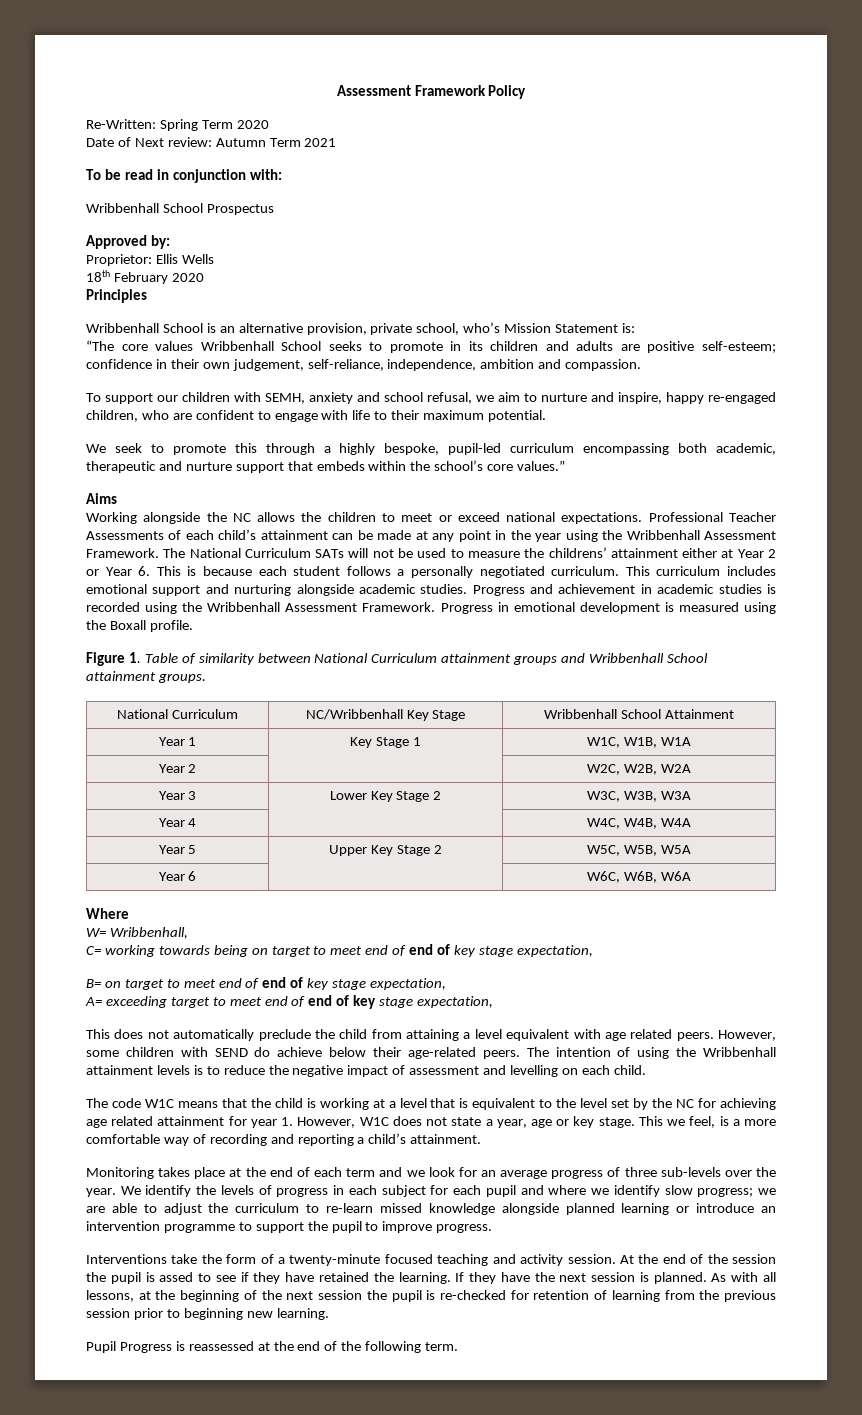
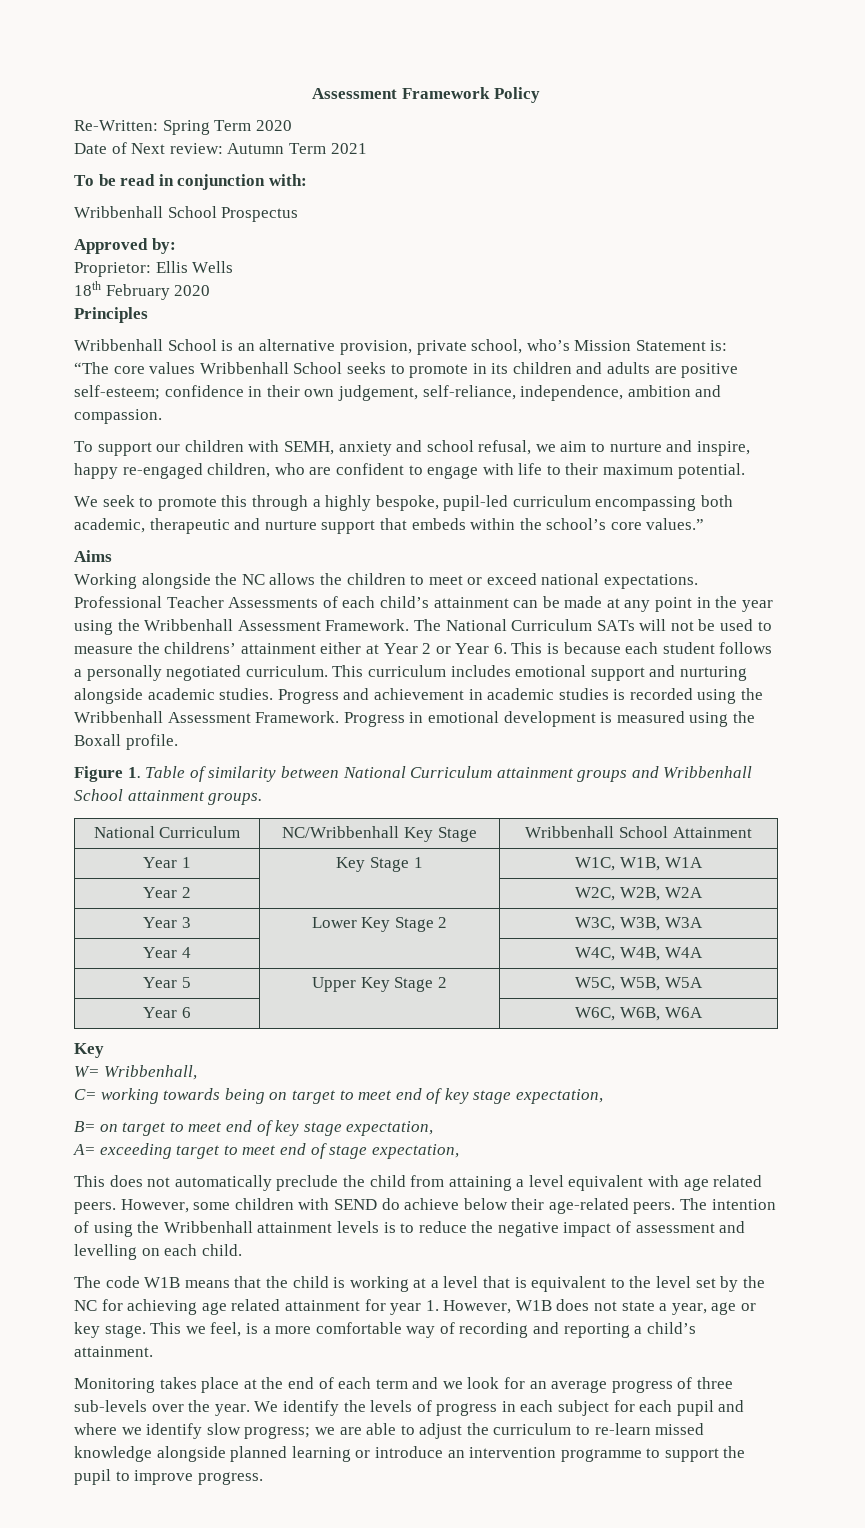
[86,908,129,919] Where -> [74,1043,104,1058] Key
[409,944,451,955] end of -> (443, 1096) none
[262,977,304,988] end of -> (273, 1128) none
[308,995,377,1009] end of key -> (327, 1151) none
[144,1099,174,1108] W1C -> [144,1277,181,1288] W1B
[359,1117,389,1126] W1C -> [515,1300,552,1311] W1B
[86,1254,776,1266] [86,1272,776,1284] [86,1290,776,1302] [86,1308,329,1320] [86,1341,459,1353] // Interventions take the form of a twenty-minute focused teaching and activity session. At the end of the session the pupil is assed to see if they have retained the learning. If they have the next session is planned. As with all lessons, at the beginning of the next session the pupil is re-checked for retention of learning from the previous session prior to beginning new learning. // Pupil Progress is reassessed at the end of the following term. -> (263, 1478) none

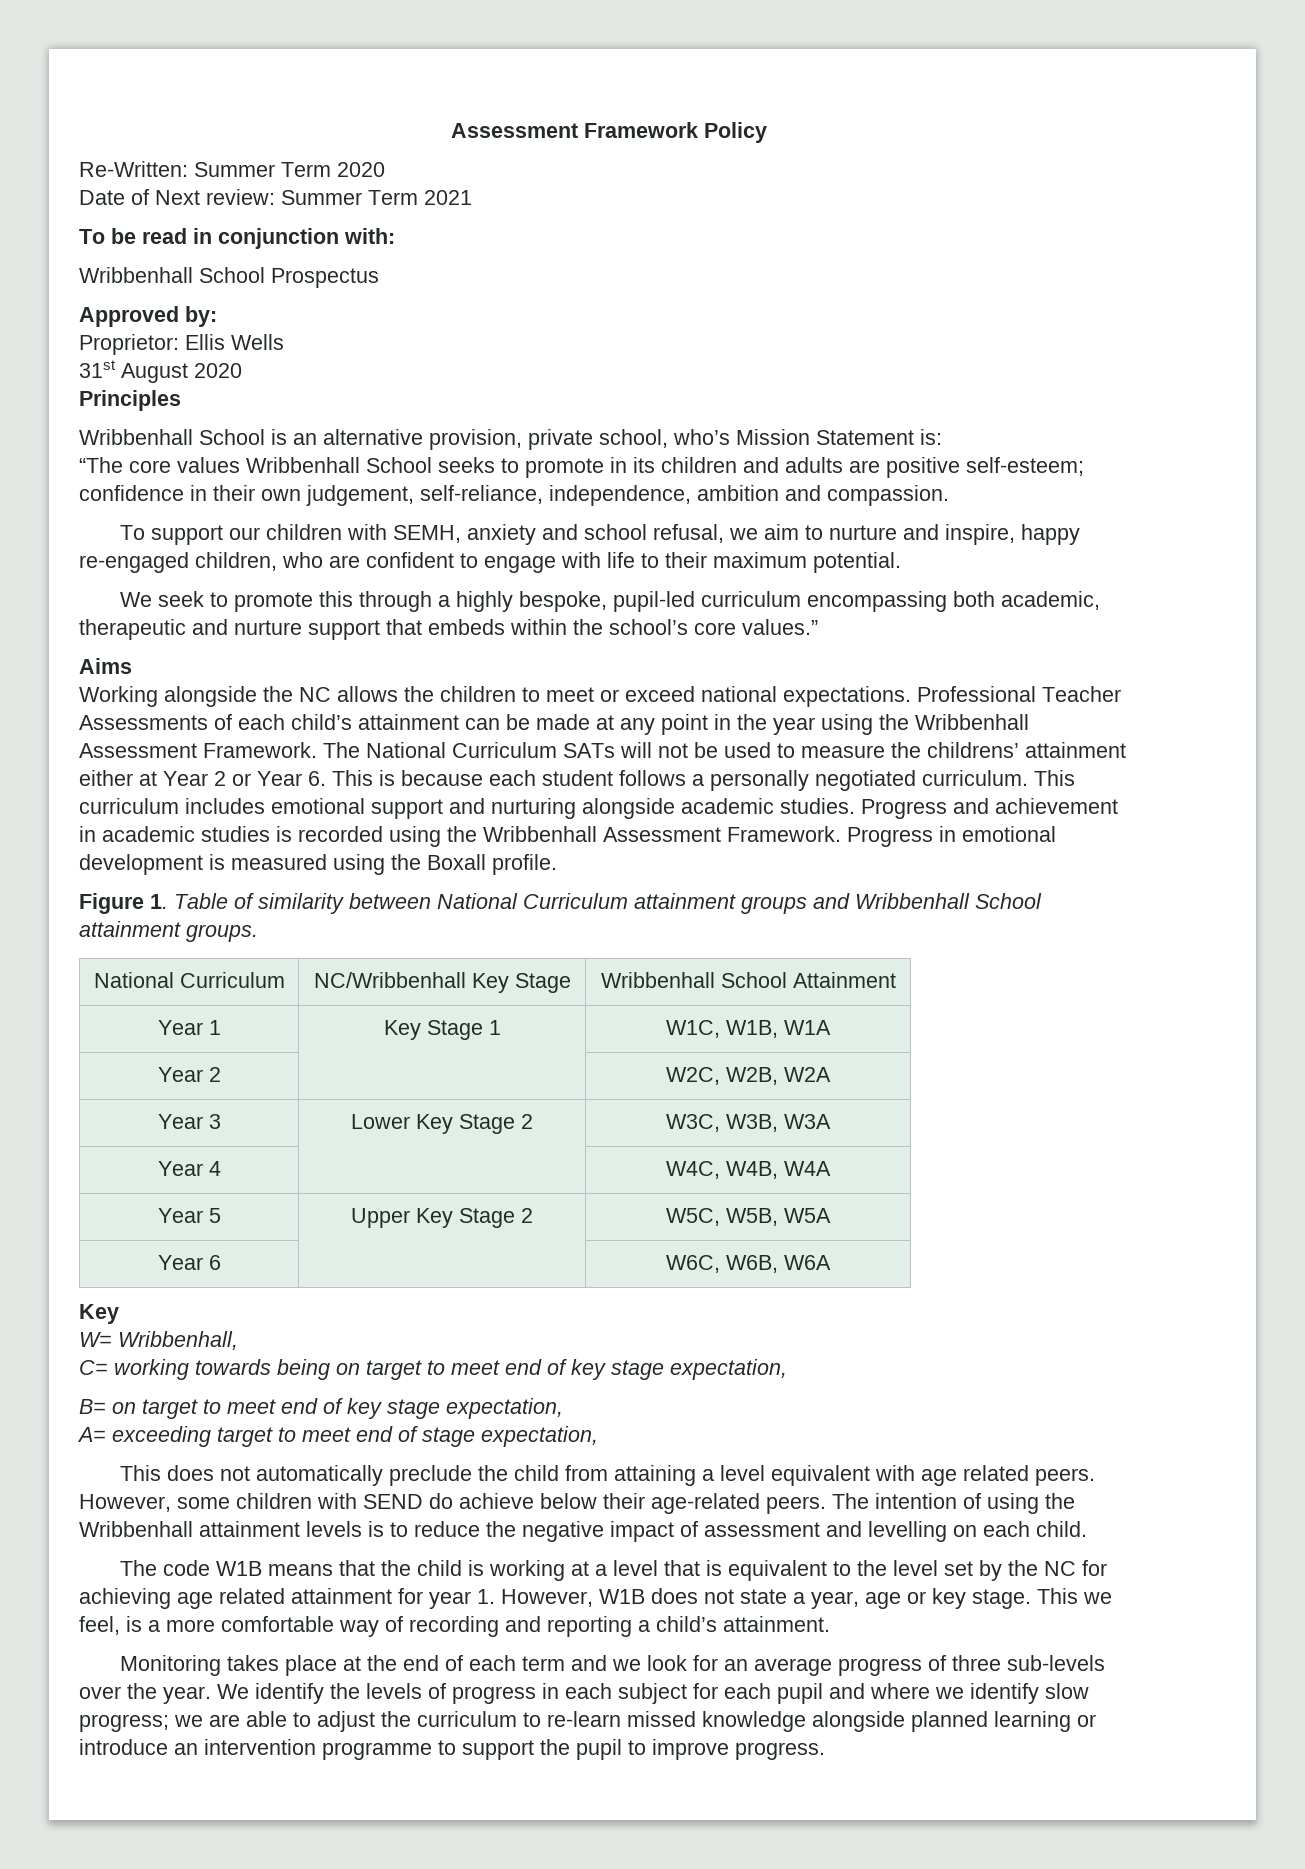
[162,120,210,135] Spring -> [194,162,275,177] Summer
[227,143,285,154] Autumn -> [281,190,362,205] Summer
[74,281,170,300] 18th February -> [79,360,188,383] 31st August

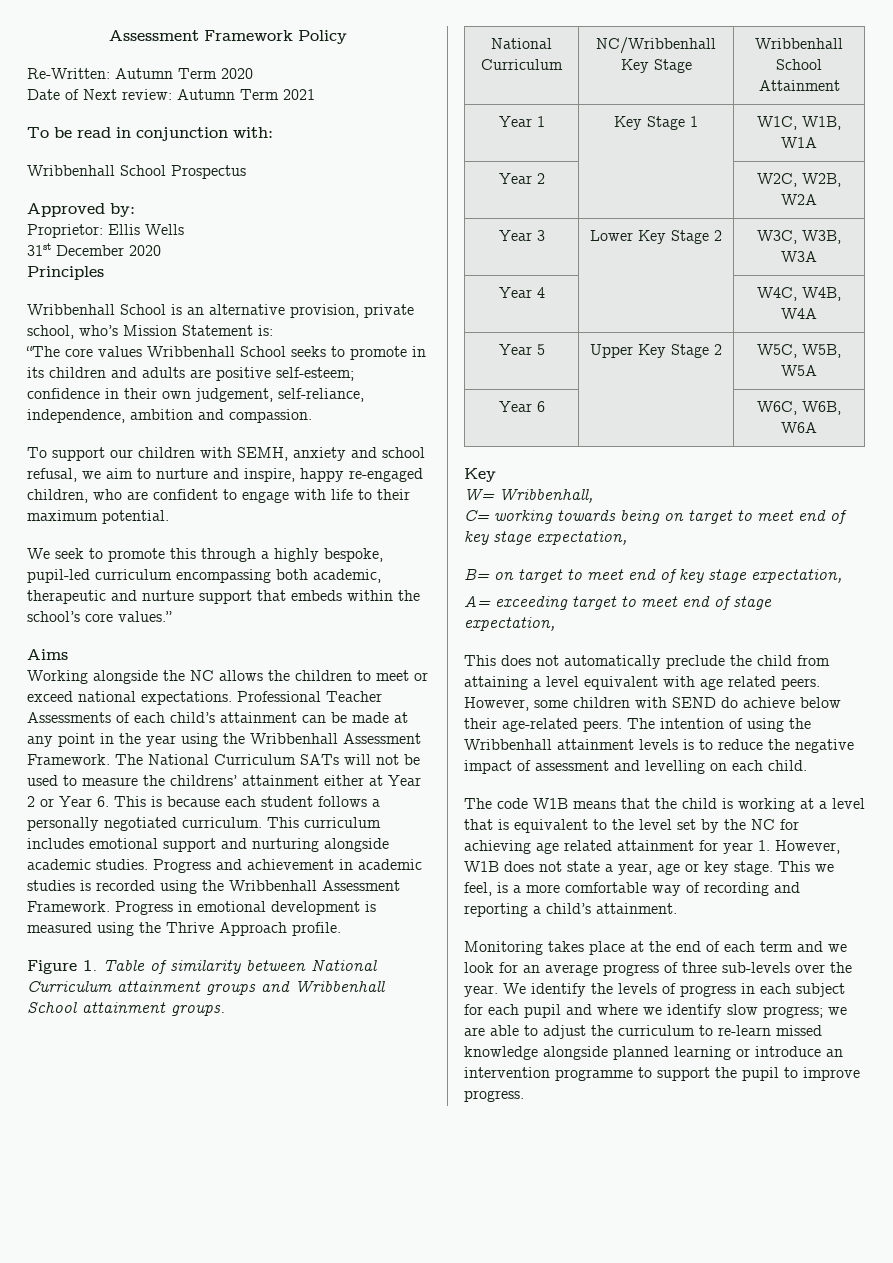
[194,162,275,177] Summer -> [115,68,173,79] Autumn
[281,190,362,205] Summer -> [177,89,235,100] Autumn
[121,363,188,383] August -> [56,245,124,256] December
[427,854,486,870] Boxall -> [166,922,287,936] Thrive Approach

